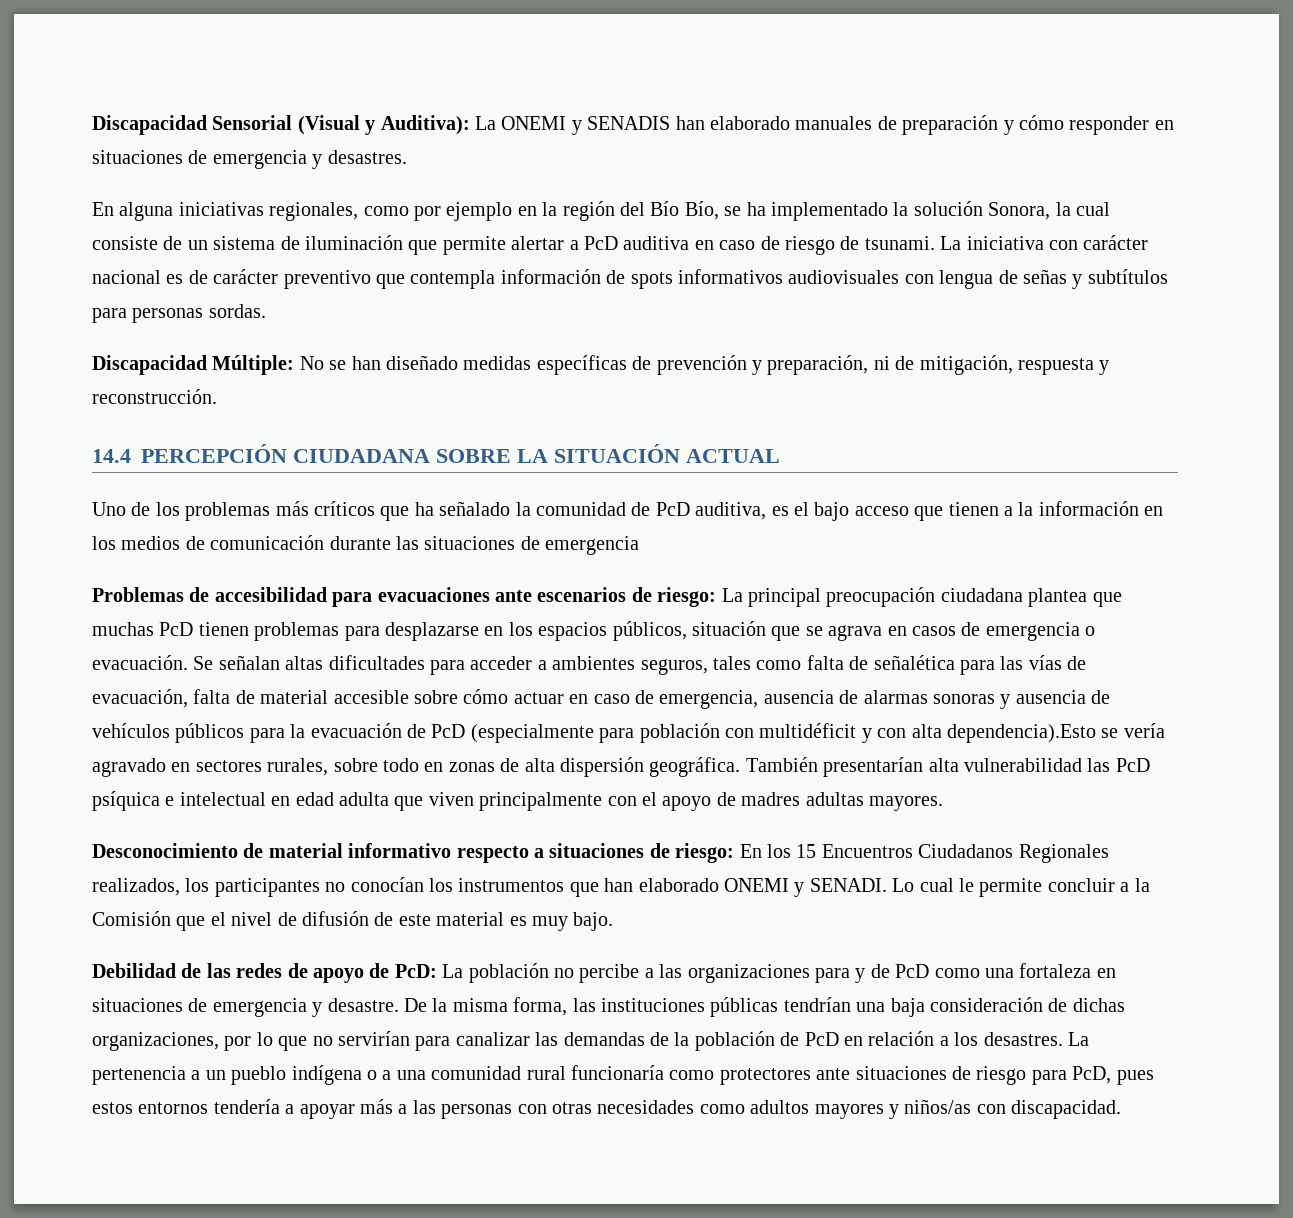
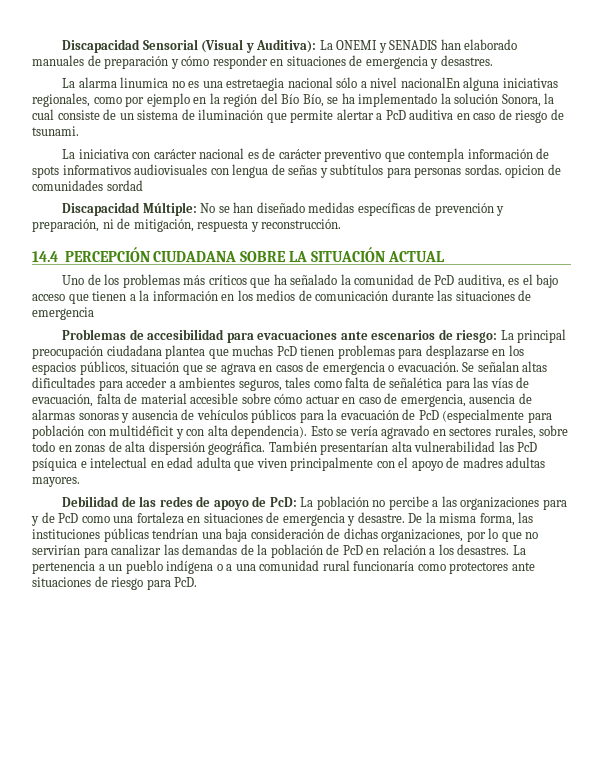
[92,202,114,216] En -> [62,77,460,91] La alarma linumica no es una estretaegia nacional sólo a nivel nacionalEn
(935, 243) none -> (79, 131) //
(266, 311) none -> [505,164,561,178] [32,180,143,191] opicion de comunidades sordad
[946,724,1096,743] dependencia).Esto -> [231,425,333,439] dependencia). Esto
[92,843,1109,863] [92,877,1150,897] [92,911,614,931] // Desconocimiento de material informativo respecto a situaciones de riesgo: En los 15 Encuentros Ciudadanos Regionales realizados, los participantes no conocían los instrumentos que han elaborado ONEMI y SENADI. Lo cual le permite concluir a la Comisión que el nivel de difusión de este material es muy bajo. -> (80, 482) none
[1072,1066,1154,1085] [92,1099,1122,1119] PcD, pues estos entornos tendería a apoyar más a las personas con otras necesidades como adultos mayores y niños/as con discapacidad. -> [174,577,198,587] PcD.

